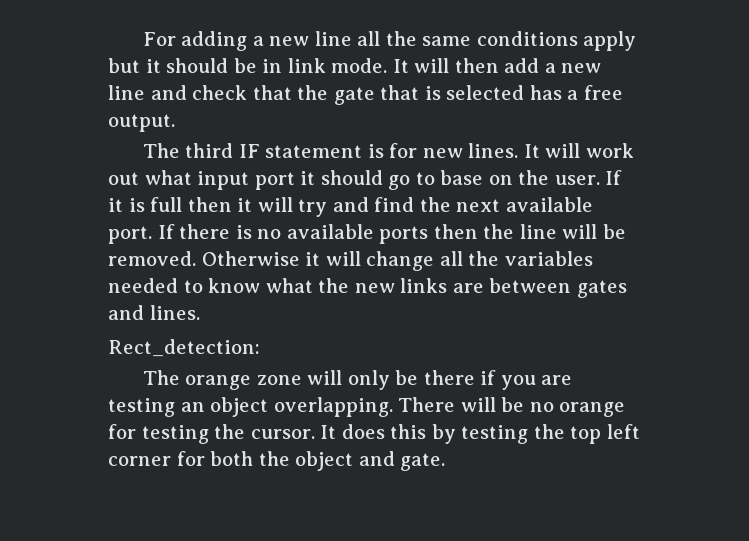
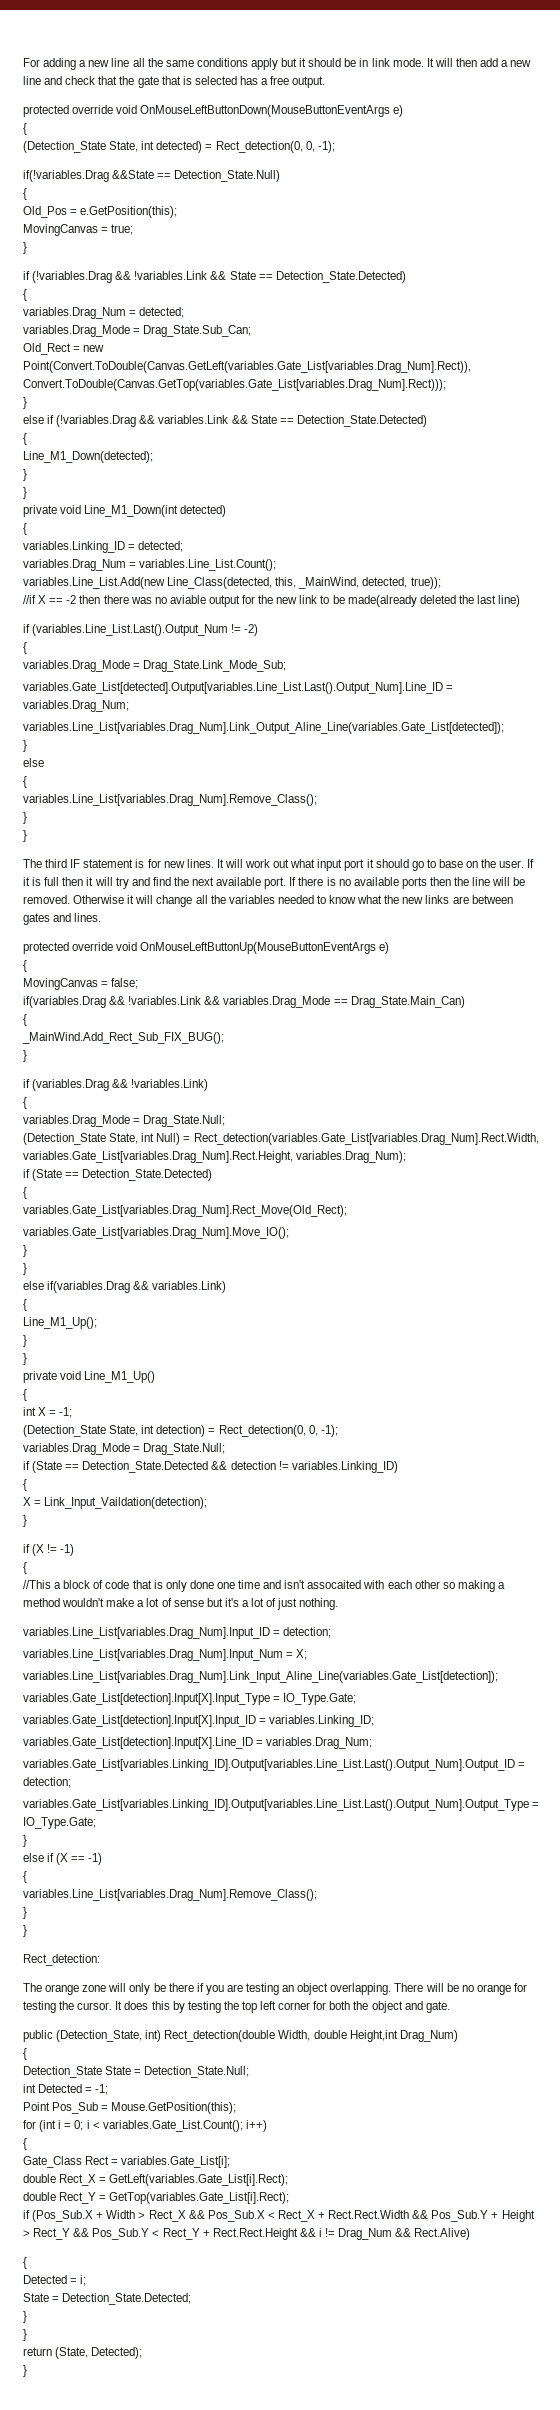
(175, 123) none -> [23,105,404,117] [23,123,27,135] [23,141,335,153] [23,170,281,182] [23,188,27,200] [23,206,178,218] [23,224,134,236] [23,242,27,254] [23,271,406,283] [23,289,27,301] [23,307,185,319] [23,325,252,337] [23,343,105,355] [23,361,471,373] [23,379,446,391] [23,397,27,409] [23,415,427,427] [23,433,27,445] [23,451,153,463] [23,469,27,481] [23,487,27,499] [23,505,227,517] [23,523,27,535] [23,541,184,553] [23,559,277,571] [23,577,441,589] [23,595,521,607] [23,624,259,636] [23,642,27,654] [23,660,287,672] [23,682,454,694] [23,700,129,712] [23,722,504,734] [23,740,27,752] [23,758,44,767] [23,776,27,788] [23,794,317,806] [23,812,27,824] [23,830,27,842] // protected override void OnMouseLeftButtonDown(MouseButtonEventArgs e) // { // (Detection_State State, int detected) = Rect_detection(0, 0, -1); // if(!variables.Drag &&State == Detection_State.Null) // { // Old_Pos = e.GetPosition(this); // MovingCanvas = true; // } // if (!variables.Drag && !variables.Link && State == Detection_State.Detected) // { // variables.Drag_Num = detected; // variables.Drag_Mode = Drag_State.Sub_Can; // Old_Rect = new Point(Convert.ToDouble(Canvas.GetLeft(variables.Gate_List[variables.Drag_Num].Rect)), Convert.ToDouble(Canvas.GetTop(variables.Gate_List[variables.Drag_Num].Rect))); // } // else if (!variables.Drag && variables.Link && State == Detection_State.Detected) // { // Line_M1_Down(detected); // } // } // private void Line_M1_Down(int detected) // { // variables.Linking_ID = detected; // variables.Drag_Num = variables.Line_List.Count(); // variables.Line_List.Add(new Line_Class(detected, this, _MainWind, detected, true)); // //if X == -2 then there was no aviable output for the new link to be made(already deleted the last line) // if (variables.Line_List.Last().Output_Num != -2) // { // variables.Drag_Mode = Drag_State.Link_Mode_Sub; // variables.Gate_List[detected].Output[variables.Line_List.Last().Output_Num].Line_ID = variables.Drag_Num; // variables.Line_List[variables.Drag_Num].Link_Output_Aline_Line(variables.Gate_List[detected]); // } // else // { // variables.Line_List[variables.Drag_Num].Remove_Class(); // } // }
(200, 312) none -> [23,942,390,954] [23,960,27,972] [23,978,139,990] [23,996,465,1008] [23,1014,27,1026] [22,1032,224,1044] [23,1050,27,1062] [23,1079,209,1091] [23,1097,27,1109] [23,1115,226,1127] [23,1133,539,1145] [23,1151,407,1163] [23,1169,213,1181] [23,1187,27,1199] [23,1205,347,1217] [23,1227,289,1239] [23,1245,27,1257] [23,1263,27,1275] [23,1281,227,1293] [23,1299,27,1311] [23,1317,97,1329] [23,1335,27,1347] [23,1353,27,1365] [23,1371,156,1383] [23,1389,27,1401] [23,1407,73,1418] [23,1425,338,1437] [23,1443,226,1455] [23,1461,398,1473] [23,1479,27,1491] [23,1497,208,1509] [23,1515,27,1527] [23,1544,75,1556] [23,1562,27,1574] [23,1580,505,1592] [23,1598,339,1610] [23,1627,332,1639] [23,1649,308,1661] [23,1671,498,1683] [23,1693,357,1705] [23,1715,375,1727] [23,1737,373,1749] [23,1759,526,1771] [23,1777,71,1788] [23,1799,540,1811] [23,1817,96,1829] [23,1835,27,1847] [23,1853,103,1865] [23,1871,27,1883] [23,1889,317,1901] [23,1907,27,1919] [23,1925,27,1937] // protected override void OnMouseLeftButtonUp(MouseButtonEventArgs e) // { // MovingCanvas = false; // if(variables.Drag && !variables.Link && variables.Drag_Mode == Drag_State.Main_Can) // { // _MainWind.Add_Rect_Sub_FIX_BUG(); // } // if (variables.Drag && !variables.Link) // { // variables.Drag_Mode = Drag_State.Null; // (Detection_State State, int Null) = Rect_detection(variables.Gate_List[variables.Drag_Num].Rect.Width, variables.Gate_List[variables.Drag_Num].Rect.Height, variables.Drag_Num); // if (State == Detection_State.Detected) // { // variables.Gate_List[variables.Drag_Num].Rect_Move(Old_Rect); // variables.Gate_List[variables.Drag_Num].Move_IO(); // } // } // else if(variables.Drag && variables.Link) // { // Line_M1_Up(); // } // } // private void Line_M1_Up() // { // int X = -1; // (Detection_State State, int detection) = Rect_detection(0, 0, -1); // variables.Drag_Mode = Drag_State.Null; // if (State == Detection_State.Detected && detection != variables.Linking_ID) // { // X = Link_Input_Vaildation(detection); // } // if (X != -1) // { // //This a block of code that is only done one time and isn't assocaited with each other so making a method wouldn't make a lot of sense but it's a lot of just nothing. // variables.Line_List[variables.Drag_Num].Input_ID = detection; // variables.Line_List[variables.Drag_Num].Input_Num = X; // variables.Line_List[variables.Drag_Num].Link_Input_Aline_Line(variables.Gate_List[detection]); // variables.Gate_List[detection].Input[X].Input_Type = IO_Type.Gate; // variables.Gate_List[detection].Input[X].Input_ID = variables.Linking_ID; // variables.Gate_List[detection].Input[X].Line_ID = variables.Drag_Num; // variables.Gate_List[variables.Linking_ID].Output[variables.Line_List.Last().Output_Num].Output_ID = detection; // variables.Gate_List[variables.Linking_ID].Output[variables.Line_List.Last().Output_Num].Output_Type = IO_Type.Gate; // } // else if (X == -1) // { // variables.Line_List[variables.Drag_Num].Remove_Class(); // } // }
(446, 462) none -> [23,2030,458,2042] [23,2048,27,2060] [23,2066,250,2078] [23,2084,109,2095] [23,2102,237,2114] [23,2120,267,2132] [23,2138,27,2150] [23,2156,231,2168] [23,2174,289,2186] [23,2192,290,2204] [23,2210,535,2222] [23,2228,471,2240] [23,2257,27,2269] [23,2275,87,2286] [23,2293,192,2305] [23,2311,27,2323] [23,2329,27,2341] [23,2347,143,2359] [23,2365,27,2377] // public (Detection_State, int) Rect_detection(double Width, double Height,int Drag_Num) // { // Detection_State State = Detection_State.Null; // int Detected = -1; // Point Pos_Sub = Mouse.GetPosition(this); // for (int i = 0; i < variables.Gate_List.Count(); i++) // { // Gate_Class Rect = variables.Gate_List[i]; // double Rect_X = GetLeft(variables.Gate_List[i].Rect); // double Rect_Y = GetTop(variables.Gate_List[i].Rect); // if (Pos_Sub.X + Width > Rect_X && Pos_Sub.X < Rect_X + Rect.Rect.Width && Pos_Sub.Y + Height > Rect_Y && Pos_Sub.Y < Rect_Y + Rect.Rect.Height && i != Drag_Num && Rect.Alive) // { // Detected = i; // State = Detection_State.Detected; // } // } // return (State, Detected); // }

